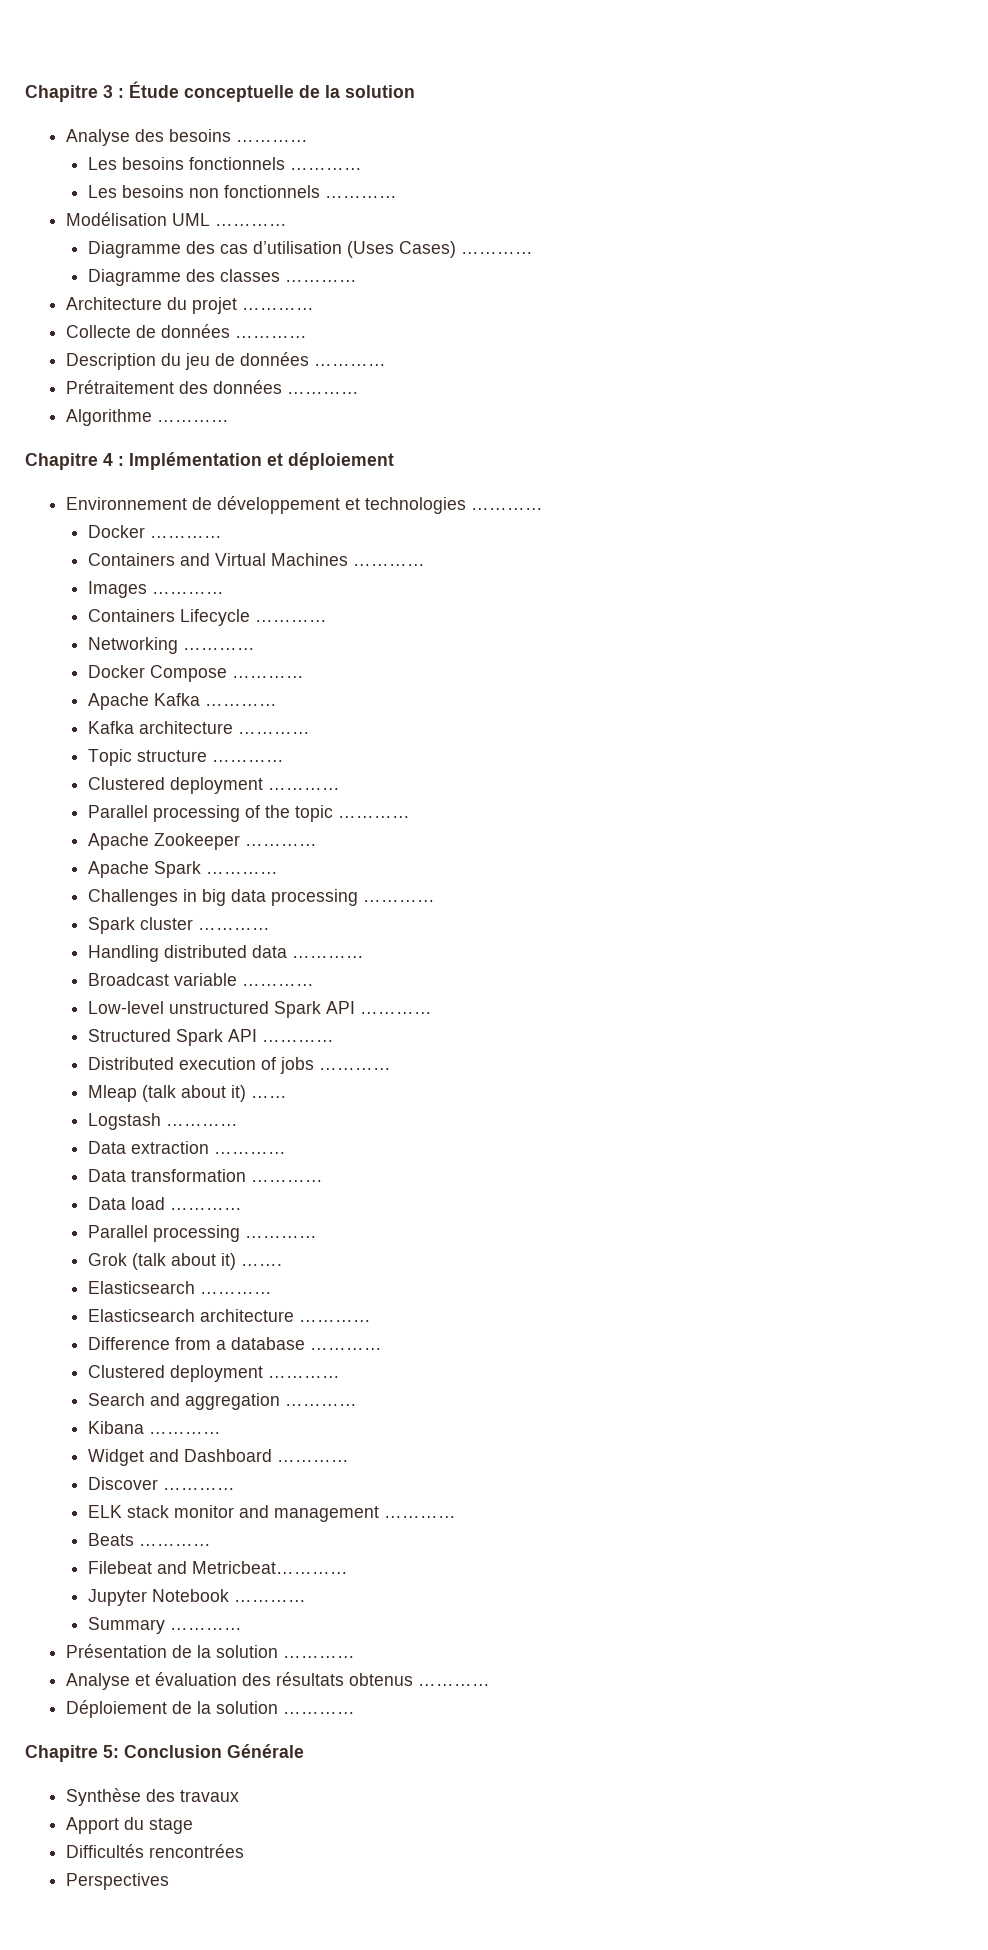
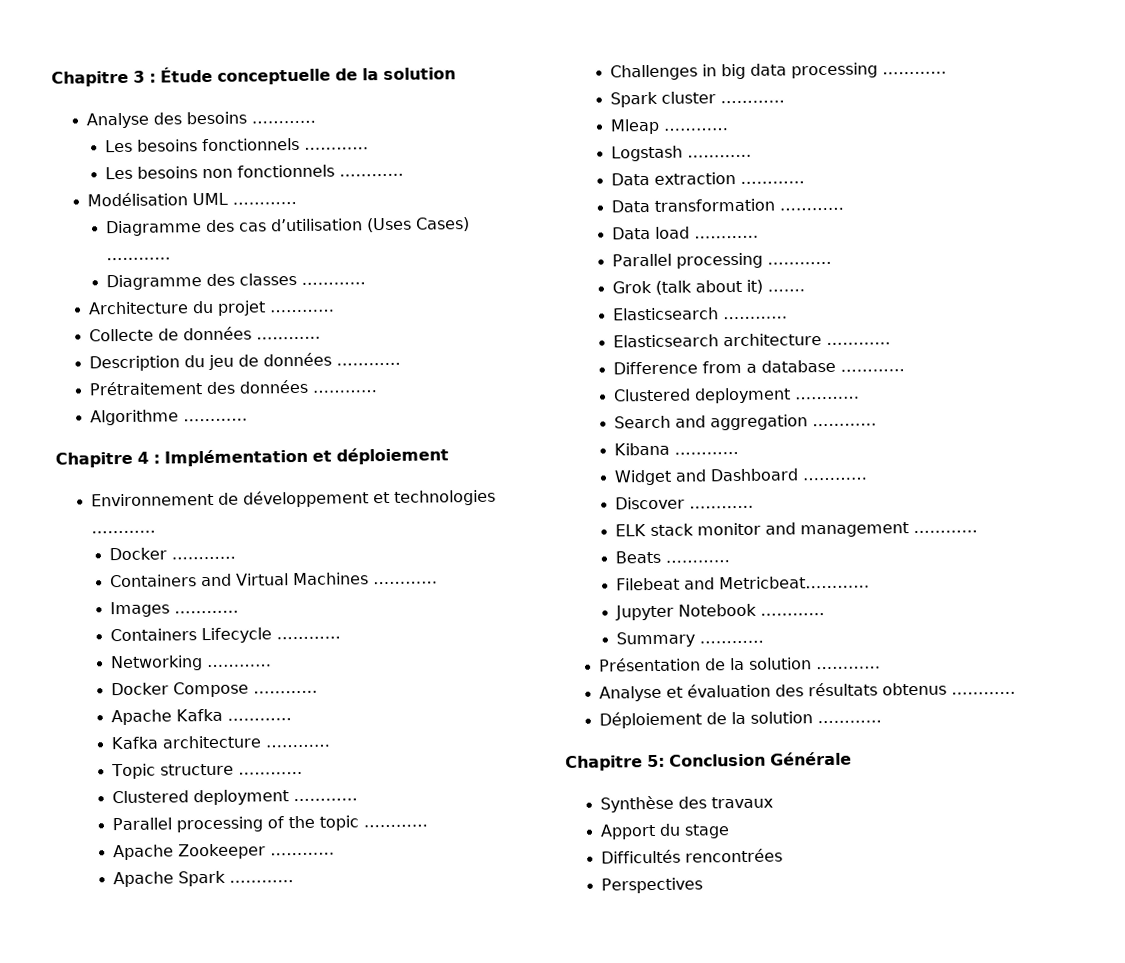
[87,945,364,962] [87,973,314,986] [87,1001,432,1018] [87,1029,334,1046] [87,1057,391,1074] [87,1085,287,1102] Handling distributed data ………… // Broadcast variable ………… // Low-level unstructured Spark API ………… // Structured Spark API ………… // Distributed execution of jobs ………… // Mleap (talk about it) …… -> [610,118,730,135] Mleap …………

